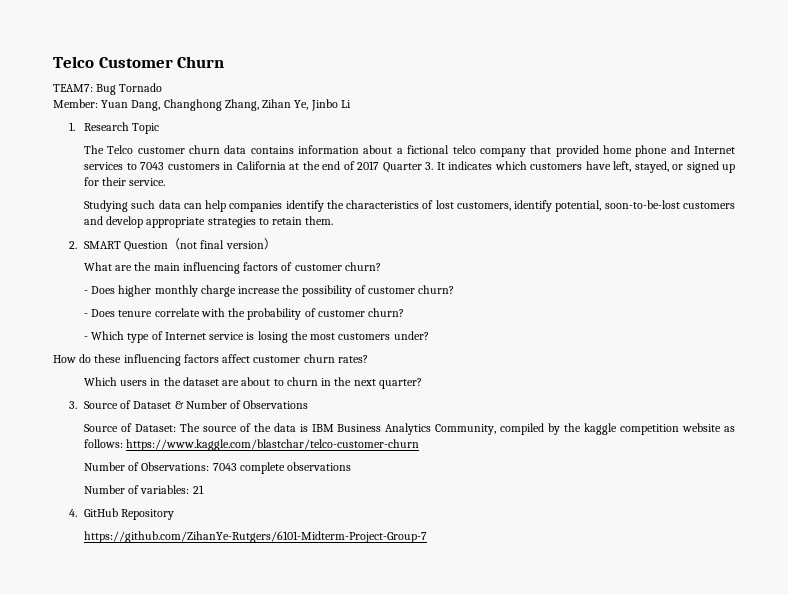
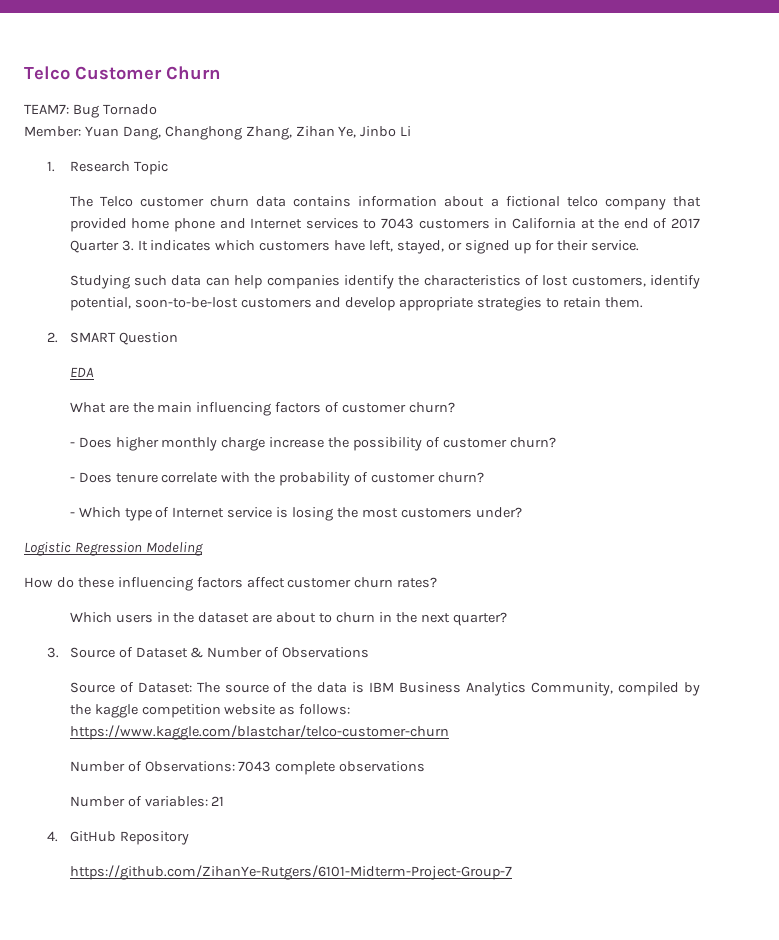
[168,238,276,250] （not final version） -> [69,367,94,377] // EDA
(429, 335) none -> [24,542,203,556] // Logistic Regression Modeling

